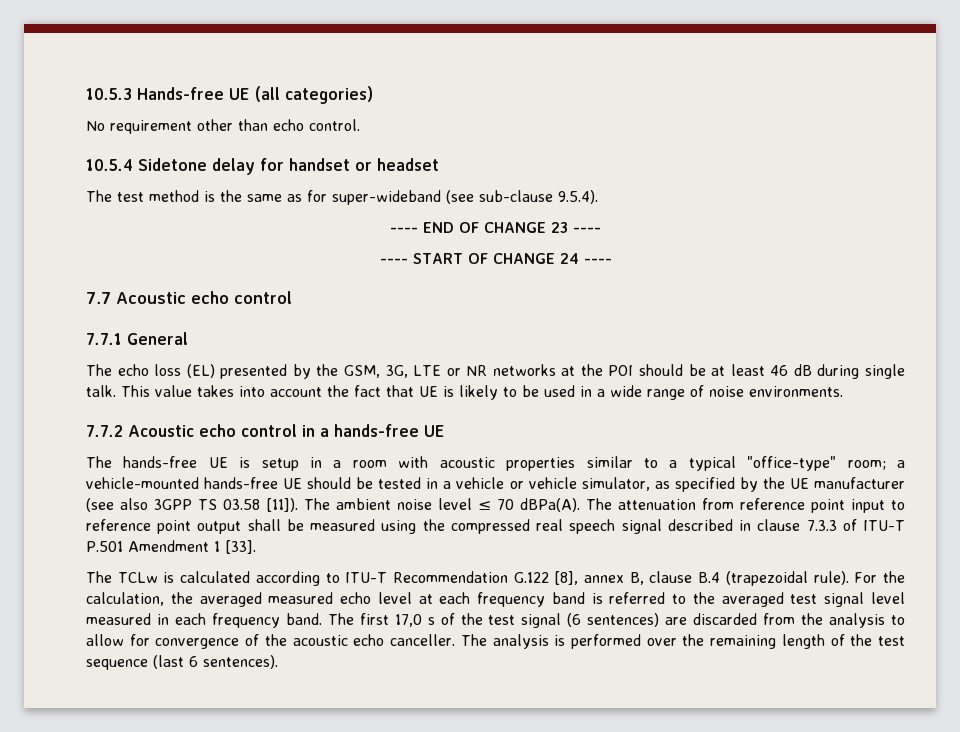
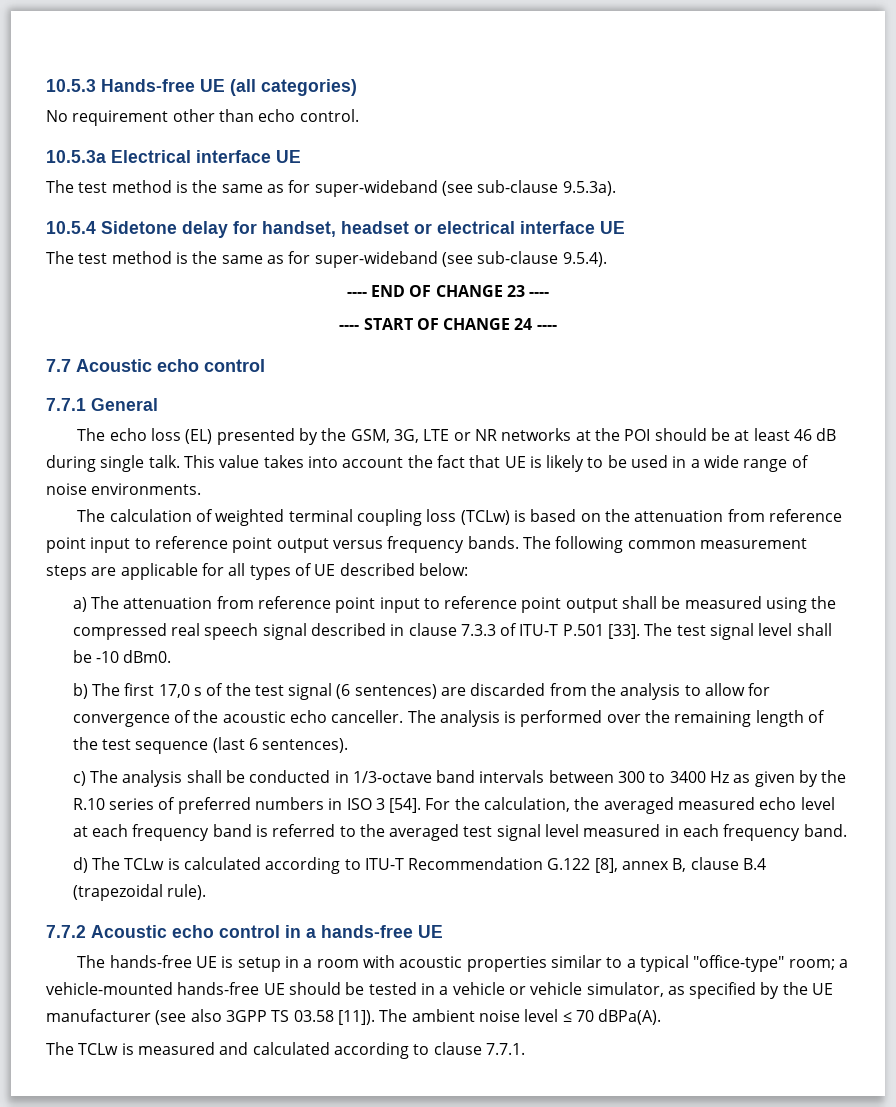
[86,158,439,175] 10.5.4 Sidetone delay for handset or headset -> [46,150,301,163] [46,180,616,197] [46,221,625,238] 10.5.3a Electrical interface UE // The test method is the same as for super-wideband (see sub-clause 9.5.3a). // 10.5.4 Sidetone delay for handset, headset or electrical interface UE
(843, 391) none -> [77,509,842,526] [46,536,807,553] [46,563,468,580] [72,596,837,613] [72,623,832,640] [72,650,172,663] [72,683,771,700] [72,710,826,727] [72,737,349,754] [72,770,847,787] [72,797,835,814] [72,824,847,841] [72,857,767,874] [72,884,206,901] // The calculation of weighted terminal coupling loss (TCLw) is based on the attenuation from reference point input to reference point output versus frequency bands. The following common measurement steps are applicable for all types of UE described below: // a) The attenuation from reference point input to reference point output shall be measured using the compressed real speech signal described in clause 7.3.3 of ITU-T P.501 [33]. The test signal level shall be -10 dBm0. // b) The first 17,0 s of the test signal (6 sentences) are discarded from the analysis to allow for convergence of the acoustic echo canceller. The analysis is performed over the remaining length of the test sequence (last 6 sentences). // c) The analysis shall be conducted in 1/3-octave band intervals between 300 to 3400 Hz as given by the R.10 series of preferred numbers in ISO 3 [54]. For the calculation, the averaged measured echo level at each frequency band is referred to the averaged test signal level measured in each frequency band. // d) The TCLw is calculated according to ITU-T Recommendation G.122 [8], annex B, clause B.4 (trapezoidal rule).
[586,498,905,513] [86,519,906,534] [86,540,256,554] [86,571,906,586] [86,592,905,607] [86,613,906,628] [86,634,905,649] [86,655,278,670] The attenuation from reference point input to reference point output shall be measured using the compressed real speech signal described in clause 7.3.3 of ITU-T P.501 Amendment 1 [33]. // The TCLw is calculated according to ITU-T Recommendation G.122 [8], annex B, clause B.4 (trapezoidal rule). For the calculation, the averaged measured echo level at each frequency band is referred to the averaged test signal level measured in each frequency band. The first 17,0 s of the test signal (6 sentences) are discarded from the analysis to allow for convergence of the acoustic echo canceller. The analysis is performed over the remaining length of the test sequence (last 6 sentences). -> [46,1042,525,1059] // The TCLw is measured and calculated according to clause 7.7.1.

